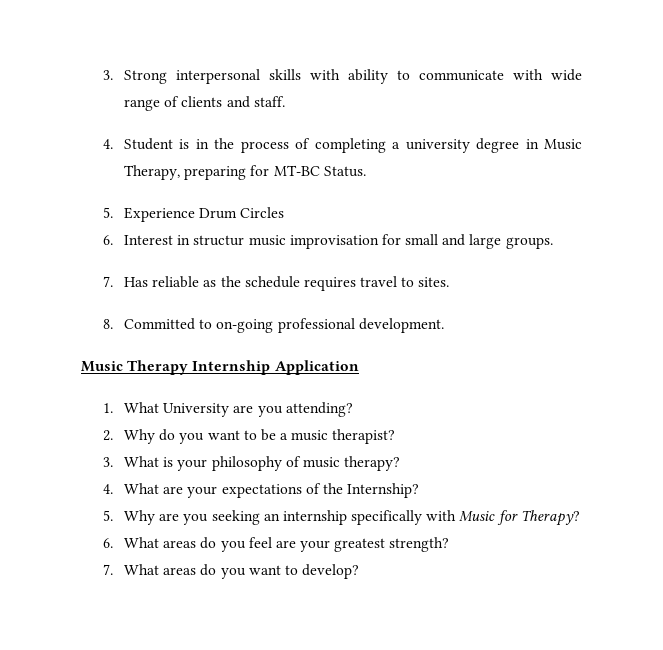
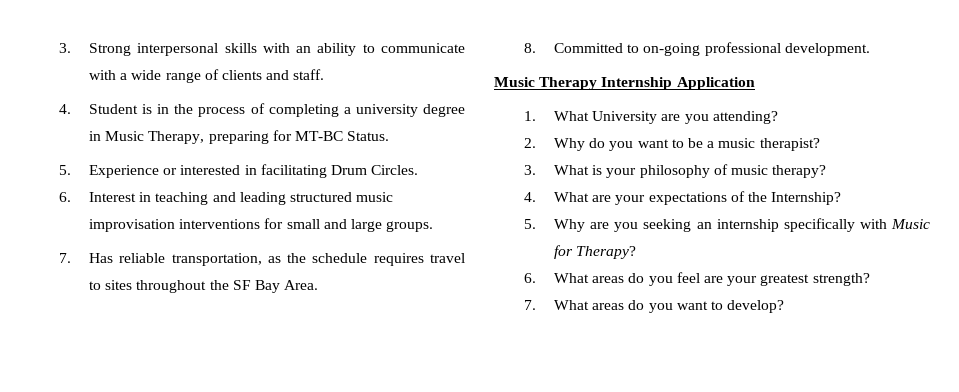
(341, 74) none -> [296,46,312,53] an
(544, 74) none -> [120,73,128,80] a
[199,207,285,219] Drum Circles -> [163,164,419,178] or interested in facilitating Drum Circles.
[193,235,245,246] structur -> [155,192,353,205] teaching and leading structured
(379, 242) none -> [179,219,261,229] interventions
(200, 282) none -> [171,253,262,266] transportation,
[418,277,450,287] sites. -> [105,280,319,293] sites throughout the SF Bay Area.

